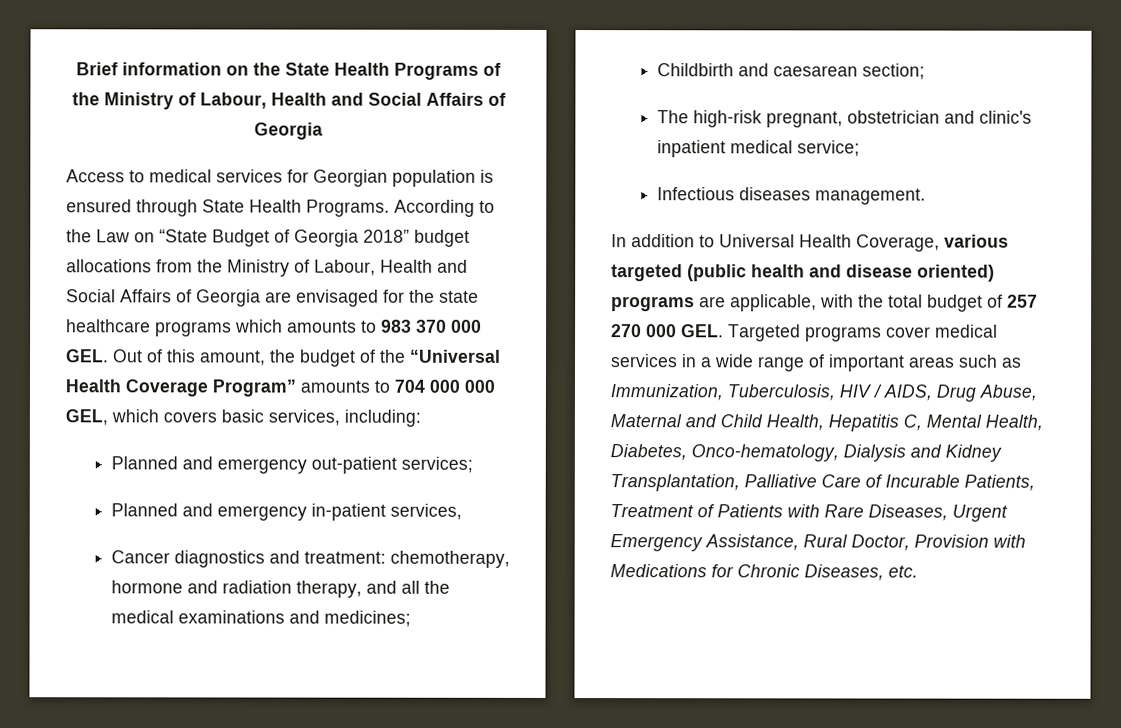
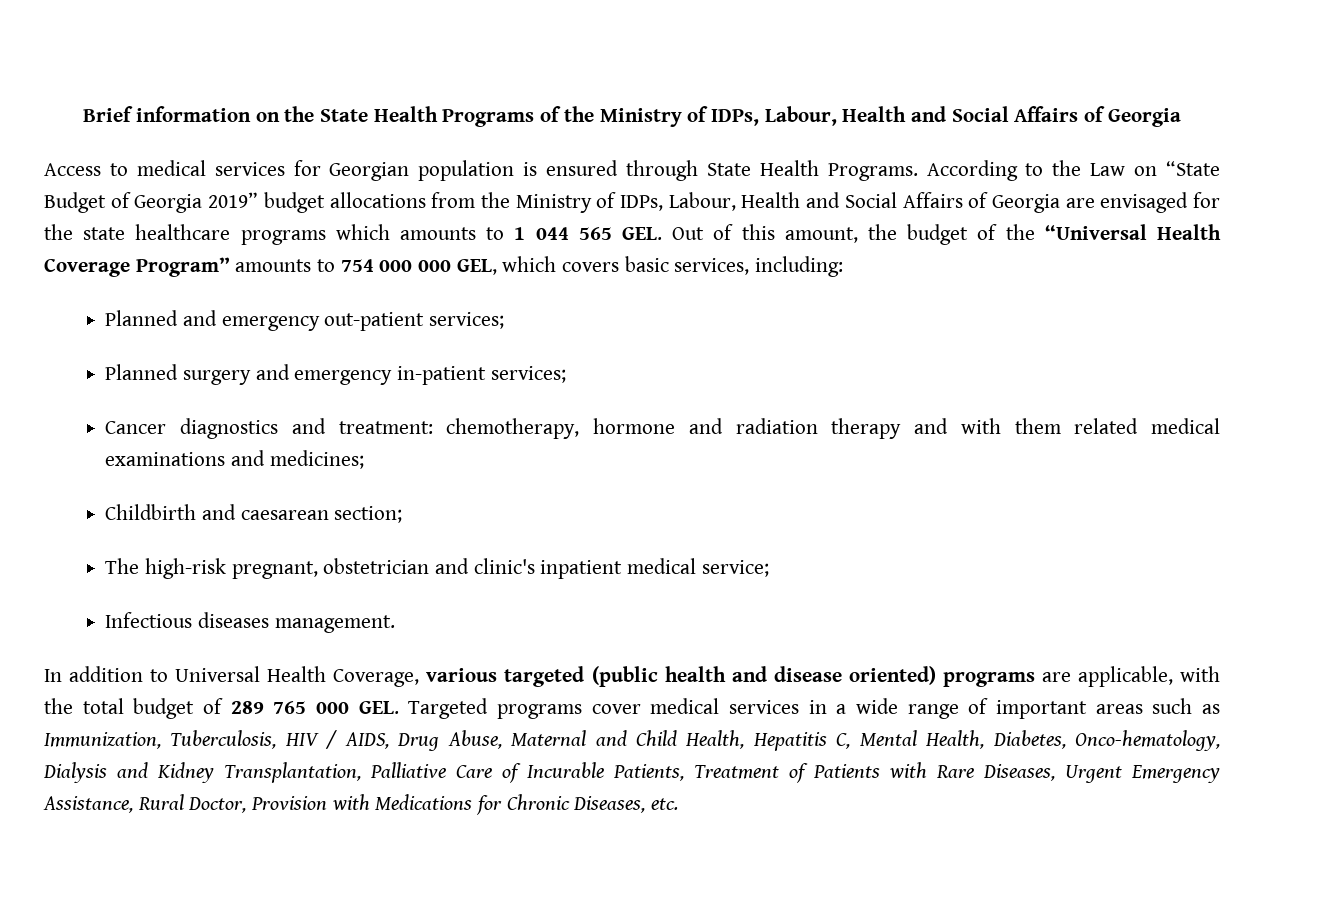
(196, 99) none -> [710,109,759,126] IDPs,
[363,229,410,243] 2018” -> [208,192,259,208] 2019”
(310, 266) none -> [620,195,663,211] IDPs,
[381,319,482,333] 983 370 000 -> [514,227,612,240] 1 044 565
[394,379,425,393] 704 -> [340,259,374,272] 754
(178, 510) none -> [183,370,252,385] surgery
[389,503,462,520] services, -> [490,366,566,383] services;
[295,580,450,598] therapy, and all the -> [831,418,1139,439] therapy and with them related
[1007,294,1038,308] [611,324,642,338] 257 270 -> [230,701,307,714] 289 765

